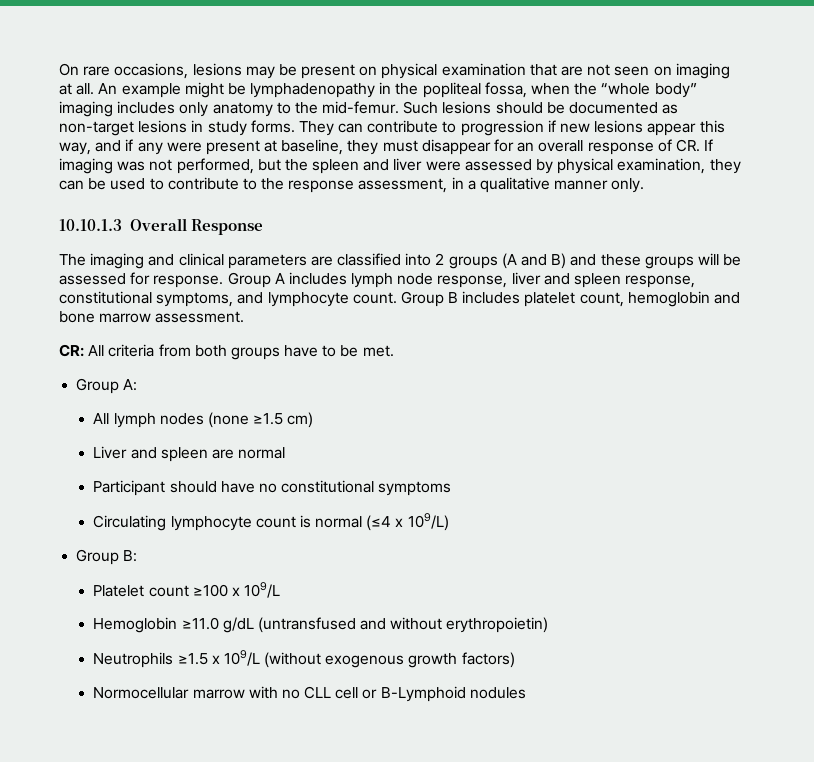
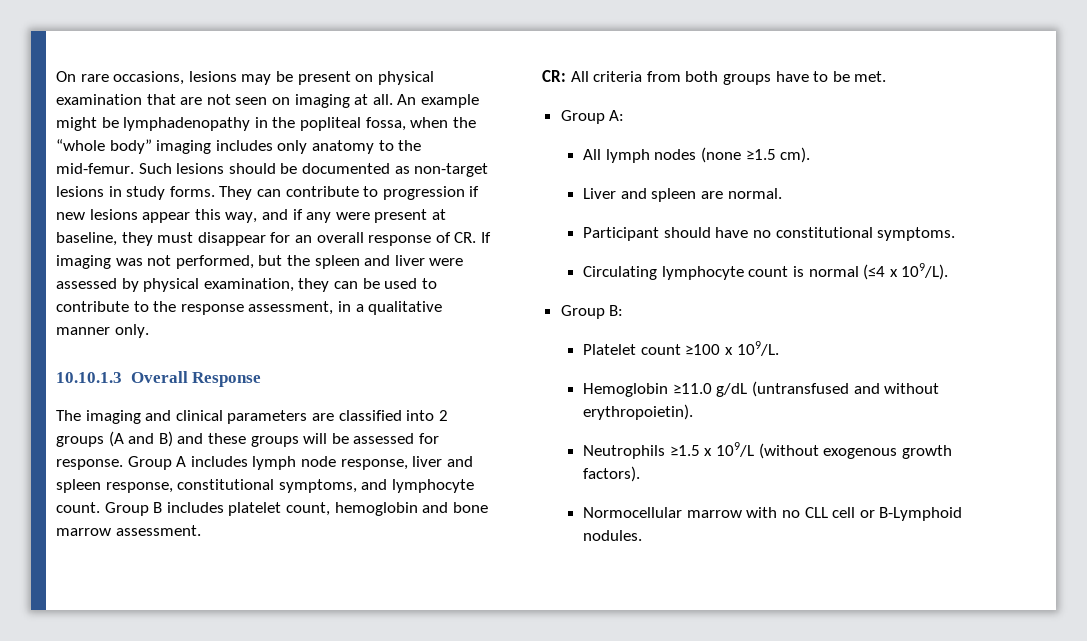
[287,412,314,428] cm) -> [780,147,811,163] cm).
[238,447,286,459] normal -> [727,188,782,199] normal.
[378,481,452,496] symptoms -> [877,227,956,241] symptoms.
[407,513,449,531] 109/L) -> [901,263,949,280] 109/L).
[244,582,281,598] 109/L -> [736,341,779,356] 109/L.
[446,617,549,633] erythropoietin) -> [583,404,694,420] erythropoietin).
[461,652,515,668] factors) -> [583,466,641,482] factors).
[469,687,526,699] nodules -> [583,530,643,541] nodules.

